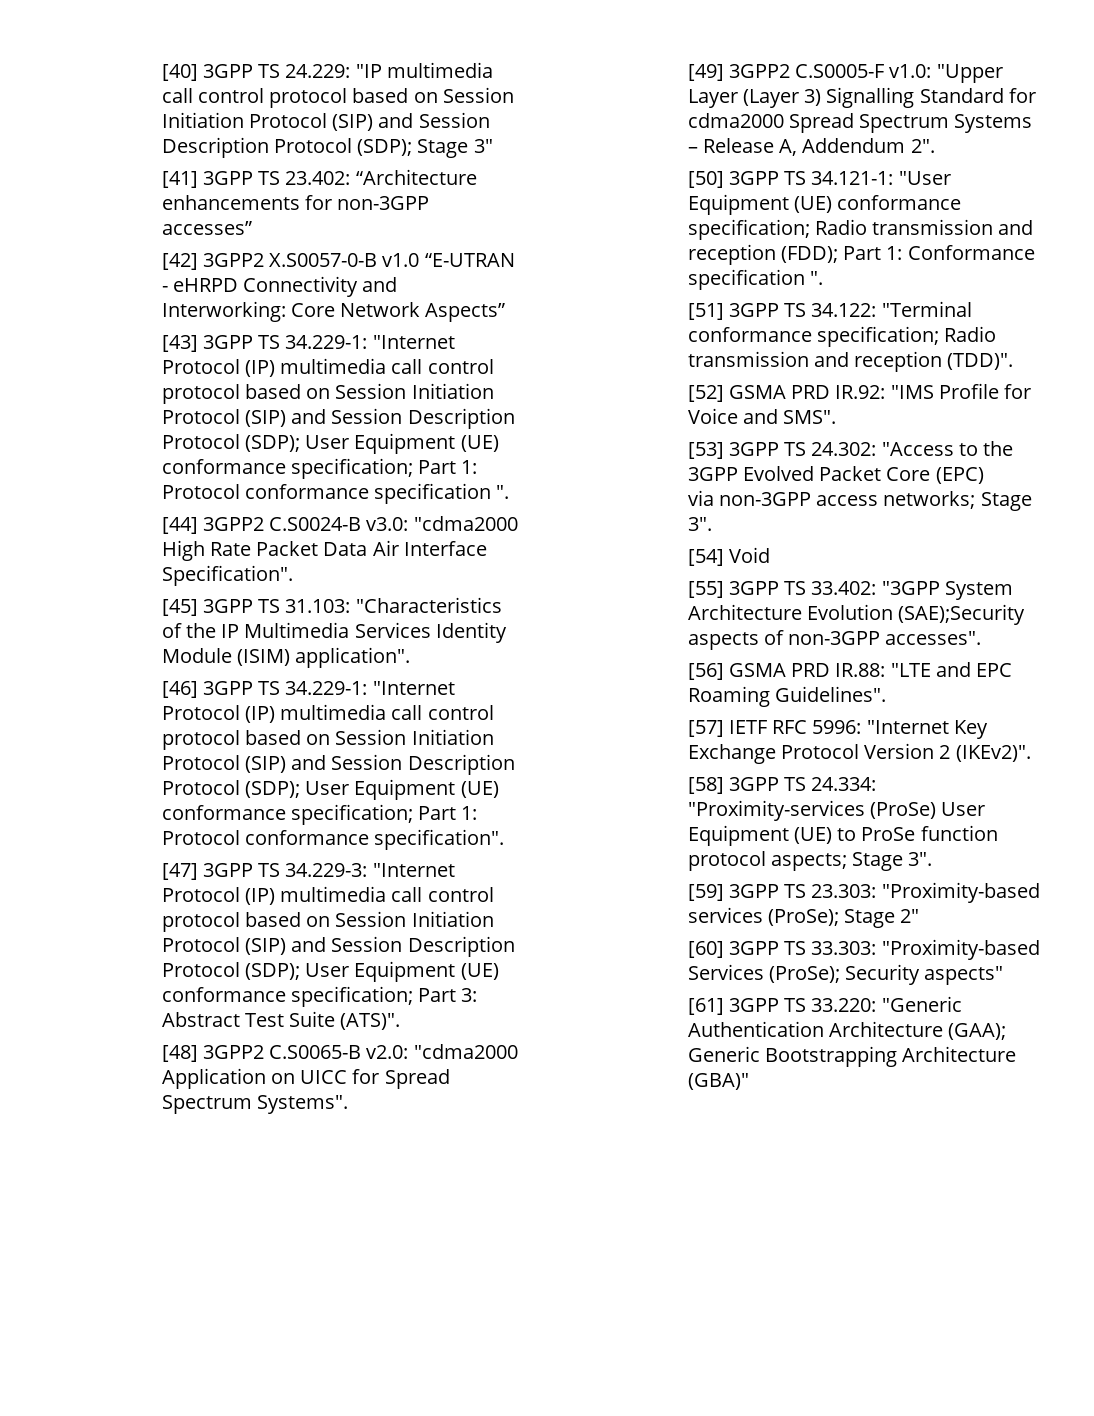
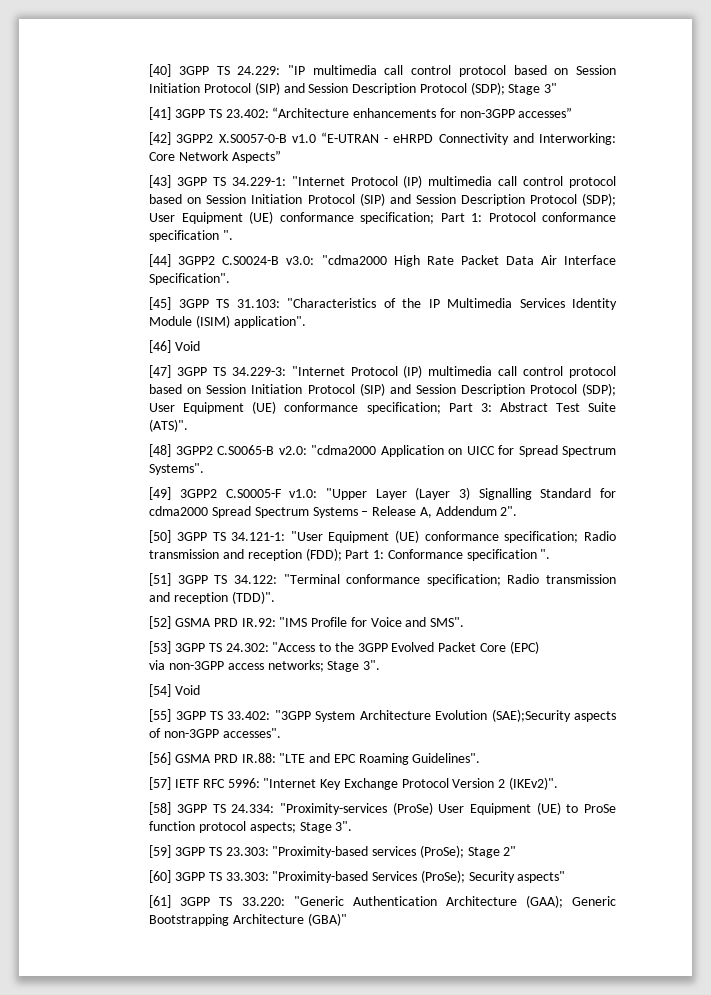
[202,681,455,695] [161,704,494,723] [161,729,494,750] [161,754,515,775] [161,779,499,800] [161,804,478,825] [161,829,505,850] 3GPP TS 34.229-1: "Internet Protocol (IP) multimedia call control protocol based on Session Initiation Protocol (SIP) and Session Description Protocol (SDP); User Equipment (UE) conformance specification; Part 1: Protocol conformance specification". -> [174,341,200,351] Void

